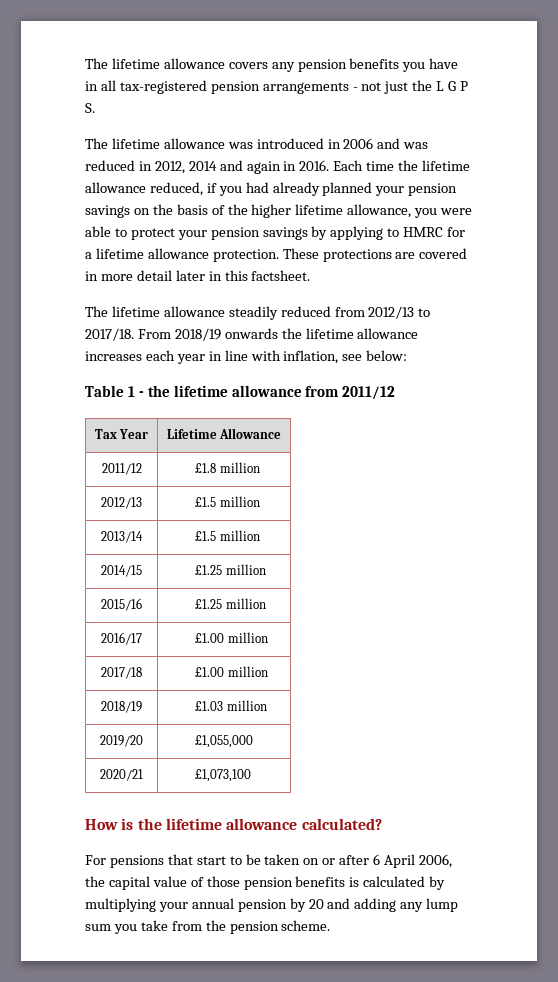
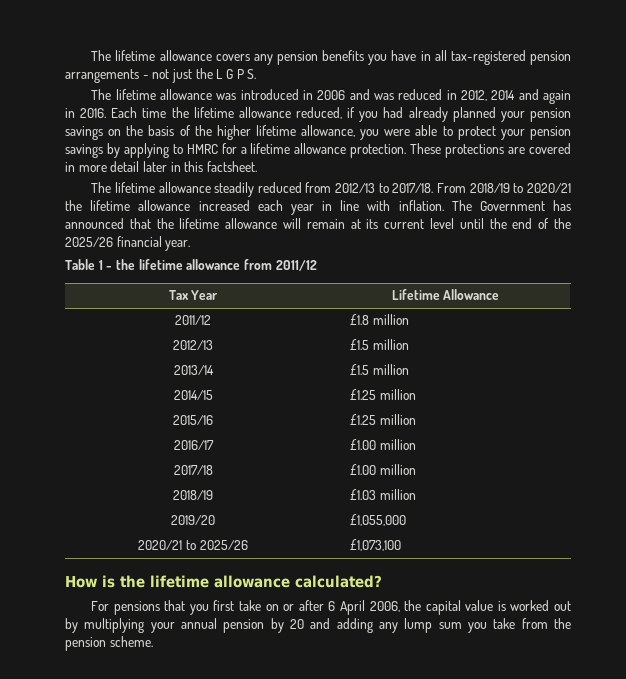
[224,328,419,339] [85,351,142,361] onwards the lifetime allowance increases -> [513,183,571,193] [65,200,250,211] to 2020/21 the lifetime allowance increased
[283,350,408,364] inflation, see below: -> [398,200,572,211] [65,218,572,229] [65,236,191,251] inflation. The Government has announced that the lifetime allowance will remain at its current level until the end of the 2025/26 financial year.
(143, 775) none -> [186,540,248,550] to 2025/26
[196,854,301,865] start to be taken -> [189,600,262,615] you first take
[190,876,426,890] of those pension benefits is calculated -> [497,600,571,611] is worked out

